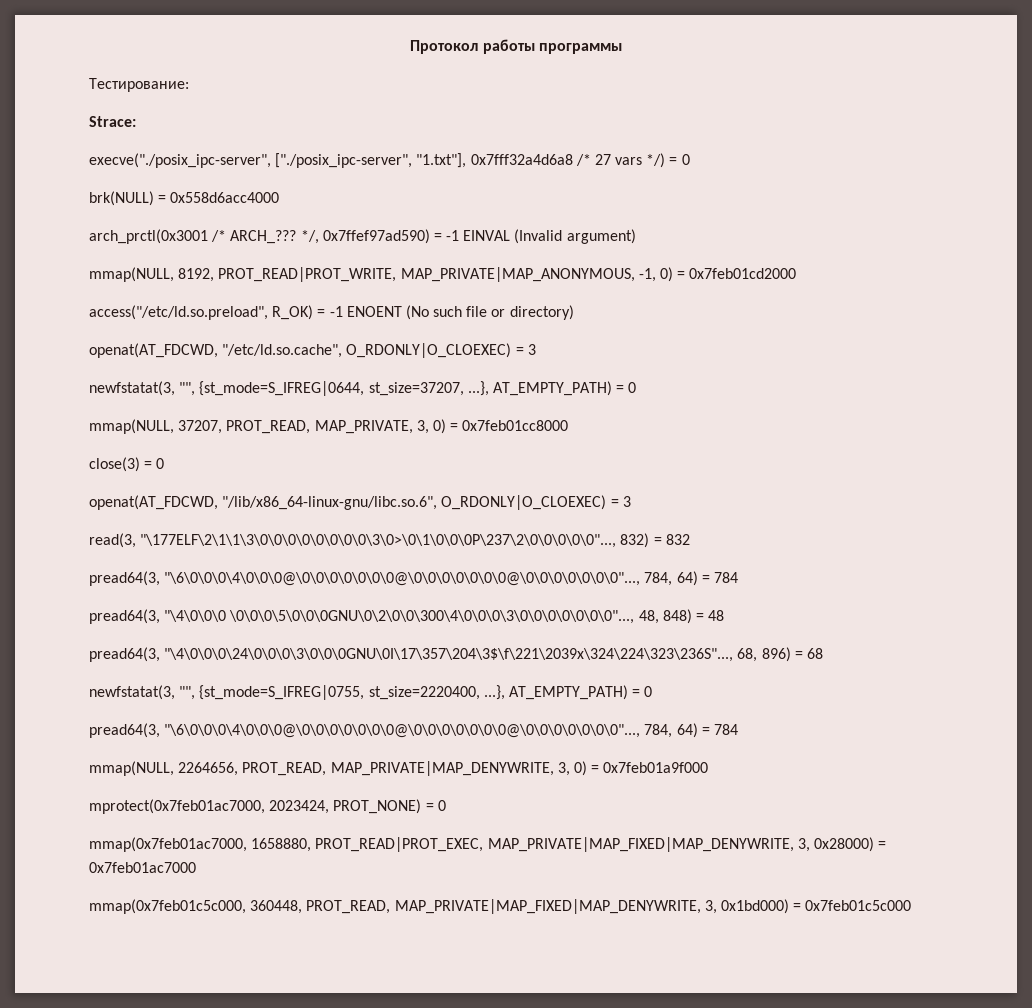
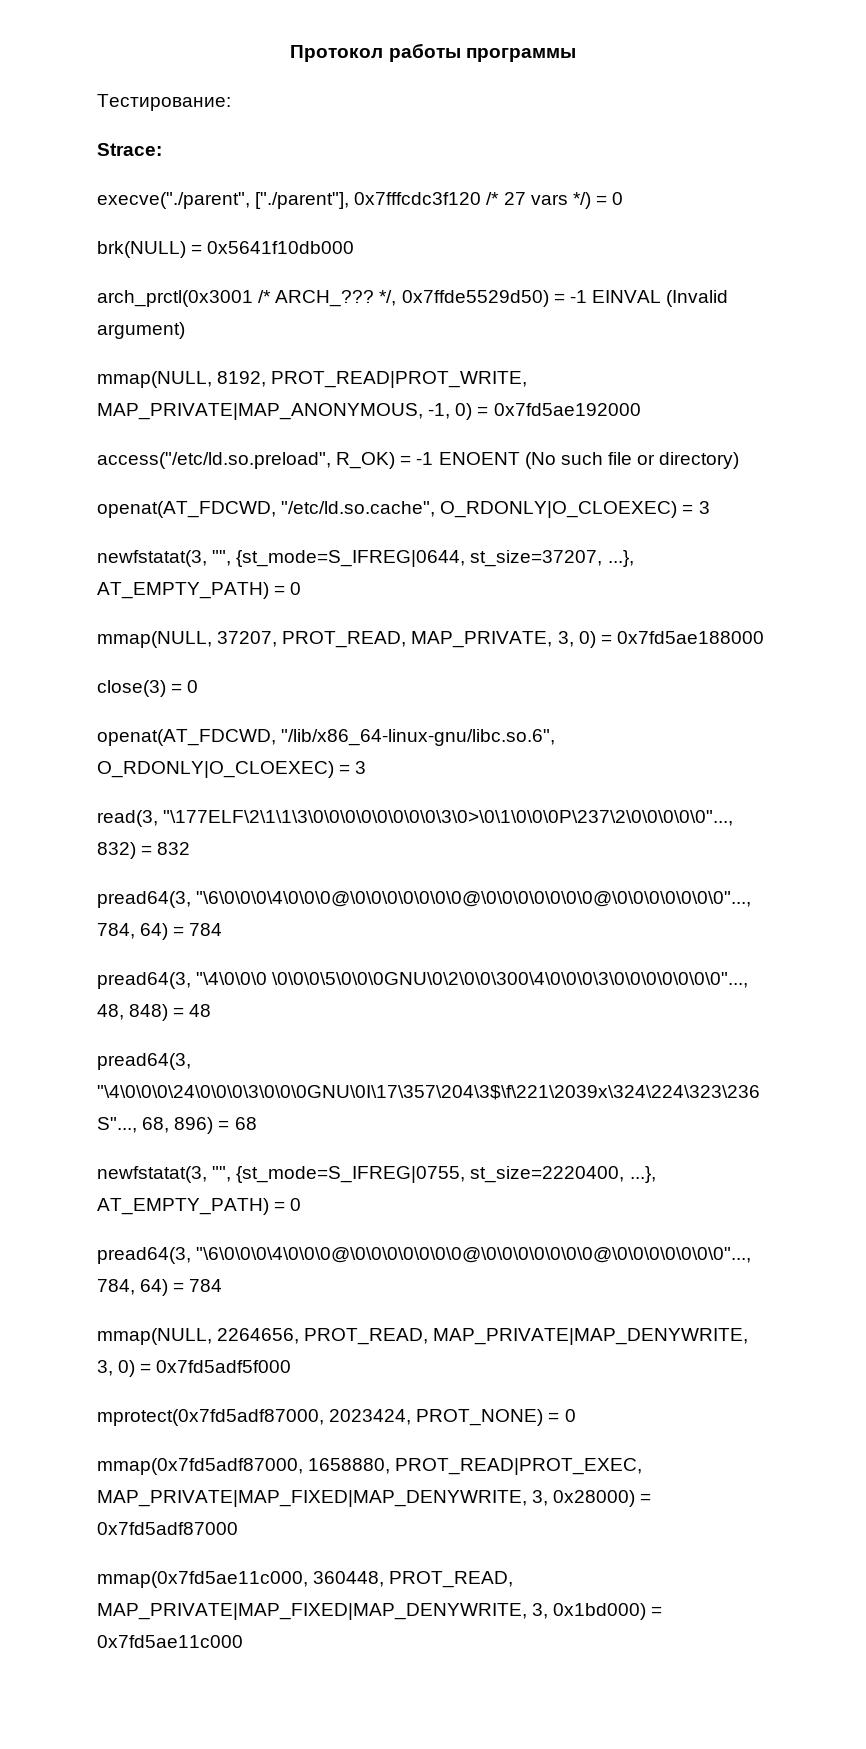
[89,153,573,168] execve("./posix_ipc-server", ["./posix_ipc-server", "1.txt"], 0x7fff32a4d6a8 -> [97,192,482,209] execve("./parent", ["./parent"], 0x7fffcdc3f120
[170,192,280,203] 0x558d6acc4000 -> [207,241,355,254] 0x5641f10db000
[322,229,430,244] 0x7ffef97ad590) -> [401,290,549,307] 0x7ffde5529d50)
[689,268,797,279] 0x7feb01cd2000 -> [493,403,641,416] 0x7fd5ae192000
[462,420,569,431] 0x7feb01cc8000 -> [616,631,764,644] 0x7fd5ae188000
[603,762,709,773] [89,799,265,814] 0x7feb01a9f000 // mprotect(0x7feb01ac7000, -> [156,1360,292,1373] [97,1409,324,1426] 0x7fd5adf5f000 // mprotect(0x7fd5adf87000,
[89,837,247,852] mmap(0x7feb01ac7000, -> [97,1458,303,1475] mmap(0x7fd5adf87000,
[89,862,196,873] [89,899,246,914] 0x7feb01ac7000 // mmap(0x7feb01c5c000, -> [97,1522,238,1535] [97,1571,308,1588] 0x7fd5adf87000 // mmap(0x7fd5ae11c000,
[805,900,912,911] 0x7feb01c5c000 -> [97,1635,243,1648] 0x7fd5ae11c000

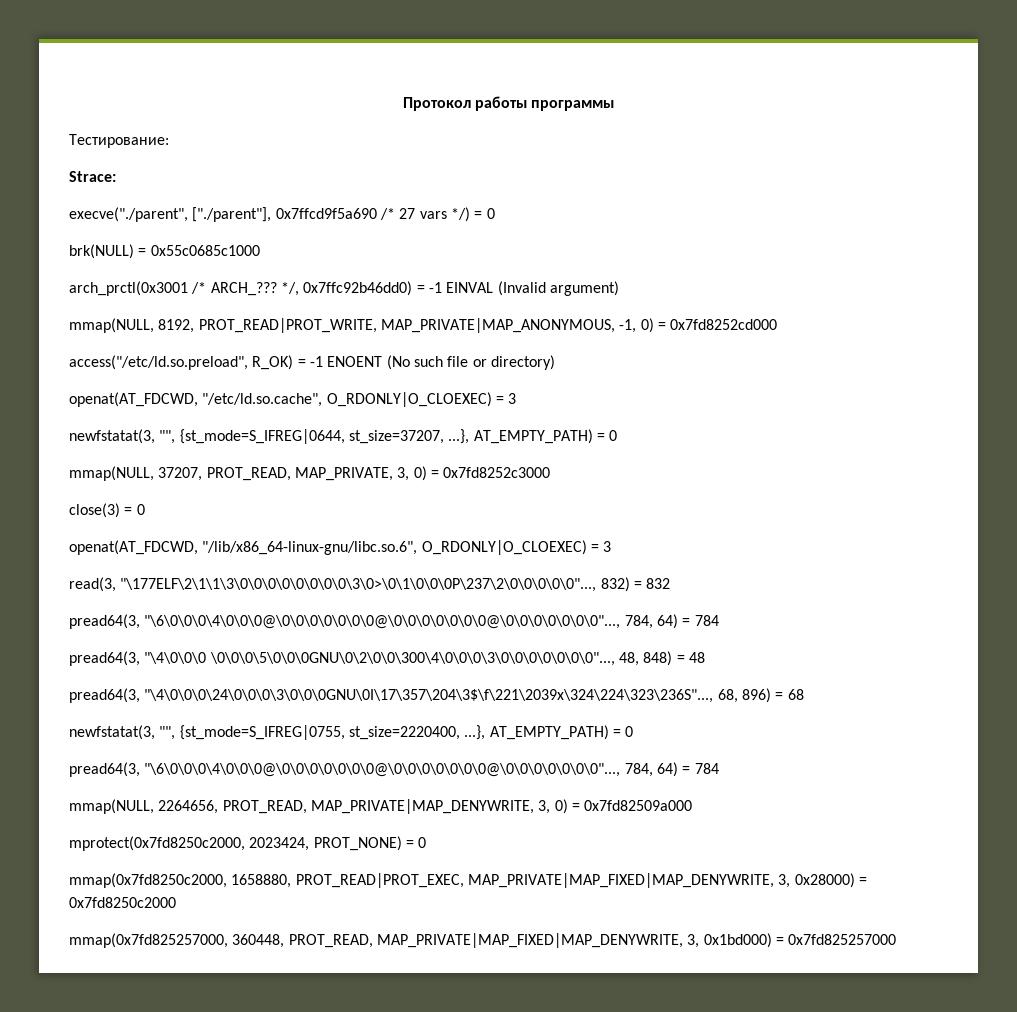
[354,192,482,205] 0x7fffcdc3f120 -> [275,208,377,219] 0x7ffcd9f5a690
[207,241,355,254] 0x5641f10db000 -> [150,245,260,256] 0x55c0685c1000
[401,290,549,307] 0x7ffde5529d50) -> [303,281,413,296] 0x7ffc92b46dd0)
[493,403,641,416] 0x7fd5ae192000 -> [670,319,778,330] 0x7fd8252cd000
[616,631,764,644] 0x7fd5ae188000 -> [443,467,551,478] 0x7fd8252c3000
[156,1360,292,1373] [97,1409,324,1426] 0x7fd5adf5f000 // mprotect(0x7fd5adf87000, -> [584,800,693,811] [69,836,245,851] 0x7fd82509a000 // mprotect(0x7fd8250c2000,
[97,1458,303,1475] mmap(0x7fd5adf87000, -> [69,873,227,888] mmap(0x7fd8250c2000,
[97,1522,238,1535] [97,1571,308,1588] 0x7fd5adf87000 // mmap(0x7fd5ae11c000, -> [69,897,176,908] [69,933,228,948] 0x7fd8250c2000 // mmap(0x7fd825257000,
[97,1635,243,1648] 0x7fd5ae11c000 -> [788,934,897,945] 0x7fd825257000

